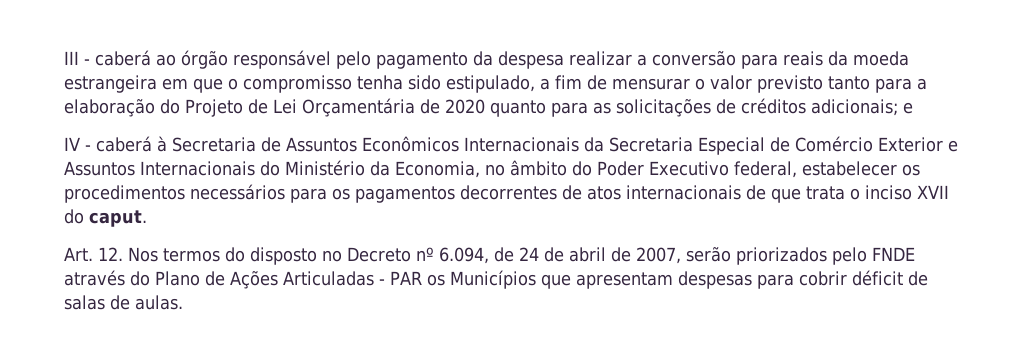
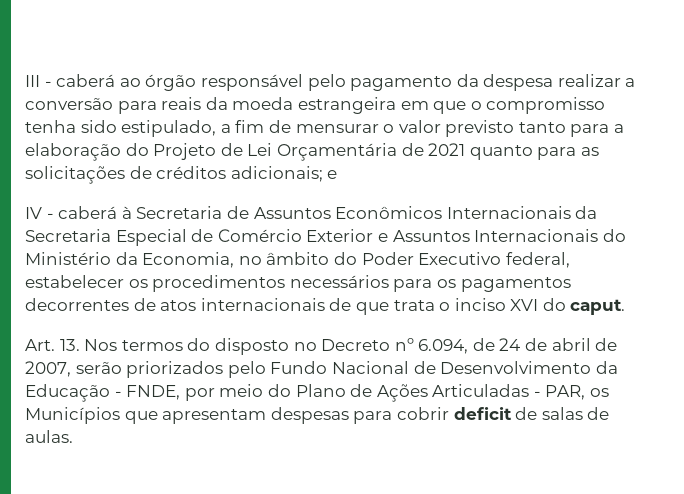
[445,99,485,114] 2020 -> [428,143,466,156] 2021
[917,185,949,199] XVII -> [510,299,539,311] XVI
[98,247,123,261] 12. -> [59,339,80,351] 13.
[872,247,915,261] [64,270,125,286] FNDE através -> [270,361,618,374] [25,384,264,402] Fundo Nacional de Desenvolvimento da Educação - FNDE, por meio
[390,271,422,285] PAR -> [545,385,586,400] PAR,
[851,270,903,286] déficit -> [453,407,512,420] deficit

